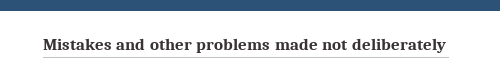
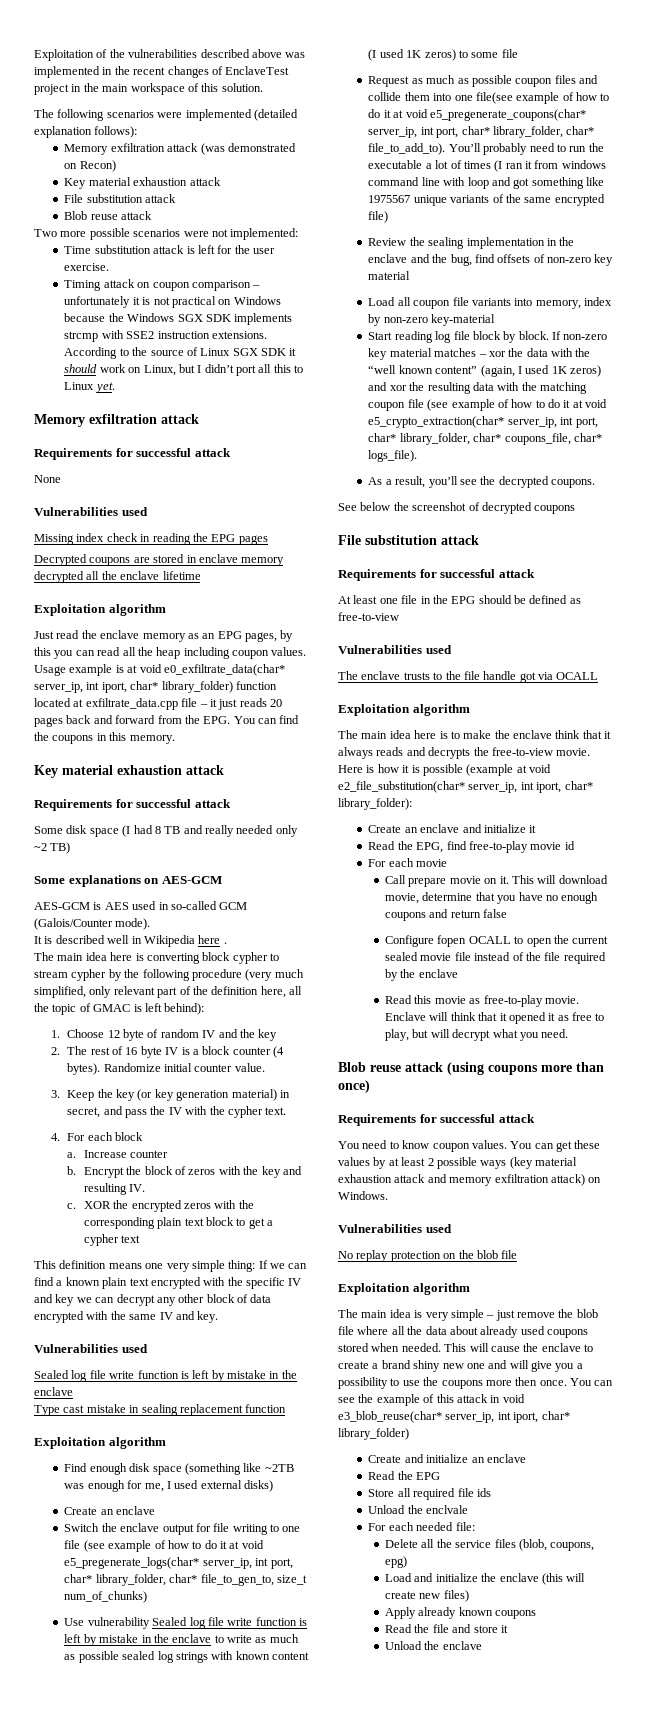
[43,38,446,53] Mistakes and other problems made not deliberately -> [34,49,306,61] [34,66,290,78] [34,83,263,95] [34,109,298,121] [34,126,138,138] [64,143,296,155] [64,160,116,172] [64,177,221,189] [64,194,177,203] [64,211,153,220] [34,228,299,240] [64,245,276,254] [64,263,110,271] [64,279,261,291] [64,296,281,308] [64,313,293,325] [64,330,267,342] [64,347,297,359] [64,364,304,376] [64,382,115,393] [34,414,199,427] [34,448,231,460] [34,475,61,483] [34,507,148,516] [34,533,268,545] [34,554,285,566] [34,571,201,583] [34,604,166,616] [34,630,294,642] [34,647,307,659] [34,664,285,676] [34,681,277,693] [34,698,282,710] [34,715,300,727] [34,732,175,744] [34,765,224,778] [34,799,231,811] [34,825,298,837] [34,842,71,854] [34,875,222,887] [34,901,248,910] [34,918,151,930] [34,935,227,947] [34,952,279,964] [34,969,304,981] [34,986,302,998] [34,1003,205,1015] [50,1029,278,1041] [50,1046,285,1058] [67,1063,265,1075] [50,1089,290,1101] [67,1106,287,1118] [50,1132,144,1141] [67,1150,169,1158] [67,1166,302,1178] [83,1183,146,1195] [67,1200,254,1212] [83,1217,274,1229] [83,1234,141,1246] [34,1260,308,1272] [34,1277,302,1289] [34,1294,272,1306] [34,1311,219,1323] [34,1344,148,1353] [34,1370,297,1382] [34,1387,73,1396] [34,1404,287,1416] [34,1437,166,1449] [64,1463,294,1475] [64,1480,274,1492] [64,1506,156,1515] [64,1523,301,1535] [64,1540,264,1552] [64,1557,293,1569] [64,1574,307,1586] [64,1591,148,1603] [64,1617,308,1629] [64,1634,299,1646] [64,1651,310,1663] [368,49,518,61] [368,75,599,87] [368,92,610,104] [368,109,586,121] [368,126,595,138] [368,143,604,155] [368,160,606,172] [368,177,605,189] [368,194,605,206] [368,211,389,223] [368,237,575,249] [368,254,614,266] [368,271,411,280] [368,297,613,309] [368,314,496,326] [368,331,608,343] [368,348,591,360] [368,365,602,377] [368,382,588,394] [368,399,608,411] [368,416,598,428] [368,433,602,445] [368,450,418,462] [368,476,596,488] [338,502,576,514] [338,535,479,545] [338,569,535,581] [338,595,581,604] [338,612,399,621] [338,645,452,654] [338,671,599,683] [338,704,470,716] [338,730,612,739] [338,747,591,759] [338,764,551,776] [338,781,593,793] [338,798,412,810] [368,824,537,833] [368,841,575,853] [368,858,448,867] [385,875,608,887] [385,892,599,904] [385,909,508,921] [385,935,609,947] [385,952,606,964] [385,969,458,981] [385,995,579,1007] [385,1012,605,1024] [385,1029,569,1041] [338,1062,604,1075] [338,1080,370,1093] [338,1114,535,1126] [338,1140,601,1152] [338,1157,577,1169] [338,1174,602,1186] [338,1191,388,1200] [338,1224,452,1233] [338,1250,518,1262] [338,1283,470,1295] [338,1309,598,1321] [338,1326,588,1338] [338,1343,593,1352] [338,1360,583,1372] [338,1377,614,1389] [338,1394,525,1406] [338,1411,570,1423] [338,1428,409,1440] [368,1454,526,1463] [368,1471,441,1480] [368,1488,491,1500] [368,1505,469,1514] [368,1522,475,1531] [385,1539,595,1551] [385,1556,408,1568] [385,1573,586,1585] [385,1590,469,1602] [385,1607,537,1619] [385,1624,508,1633] [385,1641,482,1650] Exploitation of the vulnerabilities described above was implemented in the recent changes of EnclaveTest project in the main workspace of this solution. // The following scenarios were implemented (detailed explanation follows): // Memory exfiltration attack (was demonstrated on Recon) // Key material exhaustion attack // File substitution attack // Blob reuse attack // Two more possible scenarios were not implemented: // Time substitution attack is left for the user exercise. // Timing attack on coupon comparison – unfortunately it is not practical on Windows because the Windows SGX SDK implements strcmp with SSE2 instruction extensions. According to the source of Linux SGX SDK it should work on Linux, but I didn’t port all this to Linux yet. // Memory exfiltration attack // Requirements for successful attack // None // Vulnerabilities used // Missing index check in reading the EPG pages // Decrypted coupons are stored in enclave memory decrypted all the enclave lifetime // Exploitation algorithm // Just read the enclave memory as an EPG pages, by this you can read all the heap including coupon values. Usage example is at void e0_exfiltrate_data(char* server_ip, int iport, char* library_folder) function located at exfiltrate_data.cpp file – it just reads 20 pages back and forward from the EPG. You can find the coupons in this memory. // Key material exhaustion attack // Requirements for successful attack // Some disk space (I had 8 TB and really needed only ~2 TB) // Some explanations on AES-GCM // AES-GCM is AES used in so-called GCM (Galois/Counter mode). // It is described well in Wikipedia here . // The main idea here is converting block cypher to stream cypher by the following procedure (very much simplified, only relevant part of the definition here, all the topic of GMAC is left behind): // 1. Choose 12 byte of random IV and the key // 2. The rest of 16 byte IV is a block counter (4 bytes). Randomize initial counter value. // 3. Keep the key (or key generation material) in secret, and pass the IV with the cypher text. // 4. For each block // a. Increase counter // b. Encrypt the block of zeros with the key and resulting IV. // c. XOR the encrypted zeros with the corresponding plain text block to get a cypher text // This definition means one very simple thing: If we can find a known plain text encrypted with the specific IV and key we can decrypt any other block of data encrypted with the same IV and key. // Vulnerabilities used // Sealed log file write function is left by mistake in the enclave // Type cast mistake in sealing replacement function // Exploitation algorithm // Find enough disk space (something like ~2TB was enough for me, I used external disks) // Create an enclave // Switch the enclave output for file writing to one file (see example of how to do it at void e5_pregenerate_logs(char* server_ip, int port, char* library_folder, char* file_to_gen_to, size_t num_of_chunks) // Use vulnerability Sealed log file write function is left by mistake in the enclave to write as much as possible sealed log strings with known content (I used 1K zeros) to some file // Request as much as possible coupon files and collide them into one file(see example of how to do it at void e5_pregenerate_coupons(char* server_ip, int port, char* library_folder, char* file_to_add_to). You’ll probably need to run the executable a lot of times (I ran it from windows command line with loop and got something like 1975567 unique variants of the same encrypted file) // Review the sealing implementation in the enclave and the bug, find offsets of non-zero key material // Load all coupon file variants into memory, index by non-zero key-material // Start reading log file block by block. If non-zero key material matches – xor the data with the “well known content” (again, I used 1K zeros) and xor the resulting data with the matching coupon file (see example of how to do it at void e5_crypto_extraction(char* server_ip, int port, char* library_folder, char* coupons_file, char* logs_file). // As a result, you’ll see the decrypted coupons. // See below the screenshot of decrypted coupons // File substitution attack // Requirements for successful attack // At least one file in the EPG should be defined as free-to-view // Vulnerabilities used // The enclave trusts to the file handle got via OCALL // Exploitation algorithm // The main idea here is to make the enclave think that it always reads and decrypts the free-to-view movie. Here is how it is possible (example at void e2_file_substitution(char* server_ip, int iport, char* library_folder): // Create an enclave and initialize it // Read the EPG, find free-to-play movie id // For each movie // Call prepare movie on it. This will download movie, determine that you have no enough coupons and return false // Configure fopen OCALL to open the current sealed movie file instead of the file required by the enclave // Read this movie as free-to-play movie. Enclave will think that it opened it as free to play, but will decrypt what you need. // Blob reuse attack (using coupons more than once) // Requirements for successful attack // You need to know coupon values. You can get these values by at least 2 possible ways (key material exhaustion attack and memory exfiltration attack) on Windows. // Vulnerabilities used // No replay protection on the blob file // Exploitation algorithm // The main idea is very simple – just remove the blob file where all the data about already used coupons stored when needed. This will cause the enclave to create a brand shiny new one and will give you a possibility to use the coupons more then once. You can see the example of this attack in void e3_blob_reuse(char* server_ip, int iport, char* library_folder) // Create and initialize an enclave // Read the EPG // Store all required file ids // Unload the enclvale // For each needed file: // Delete all the service files (blob, coupons, epg) // Load and initialize the enclave (this will create new files) // Apply already known coupons // Read the file and store it // Unload the enclave

